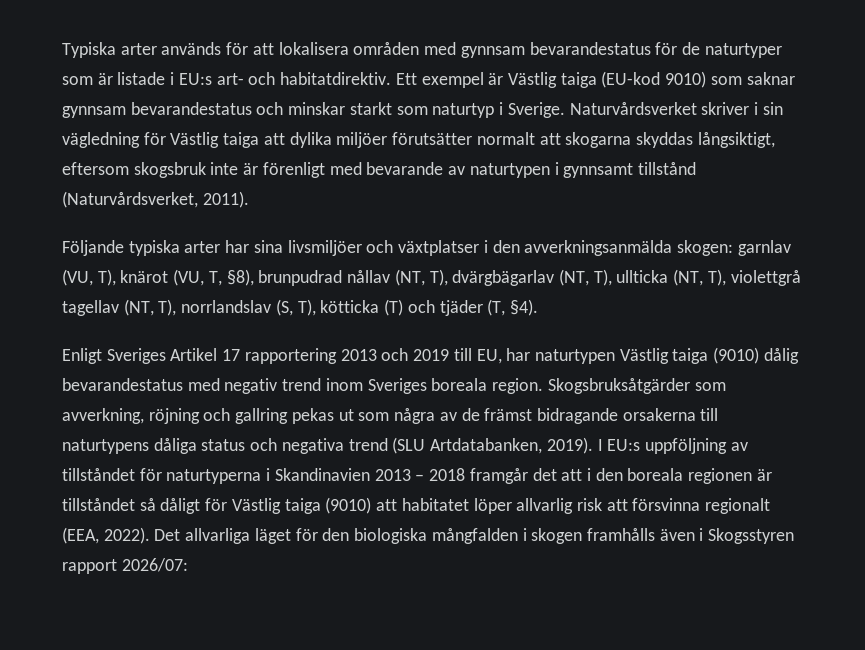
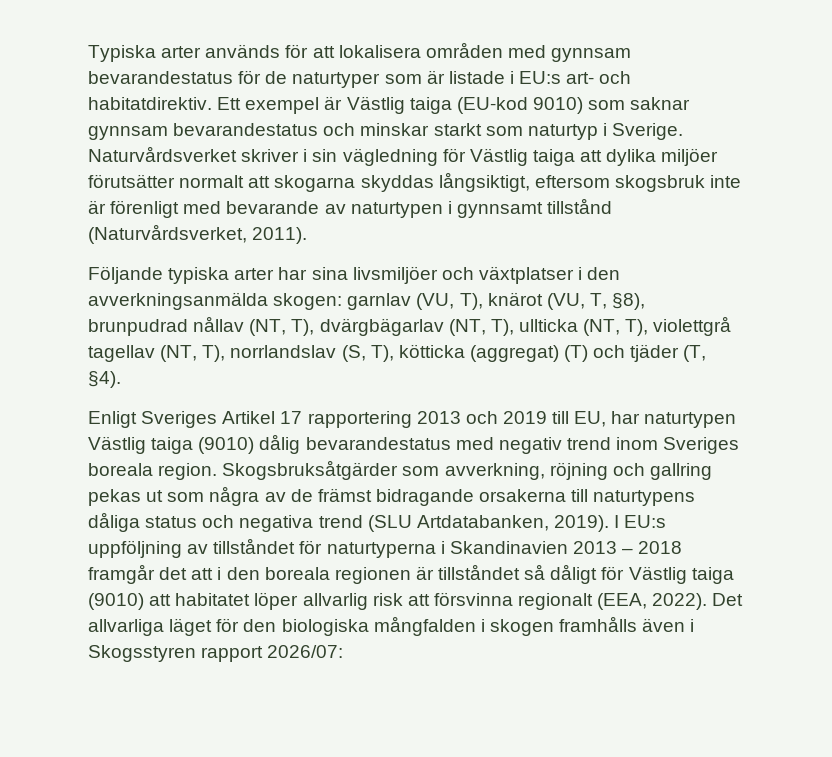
(380, 306) none -> [469,345,559,362] (aggregat)

